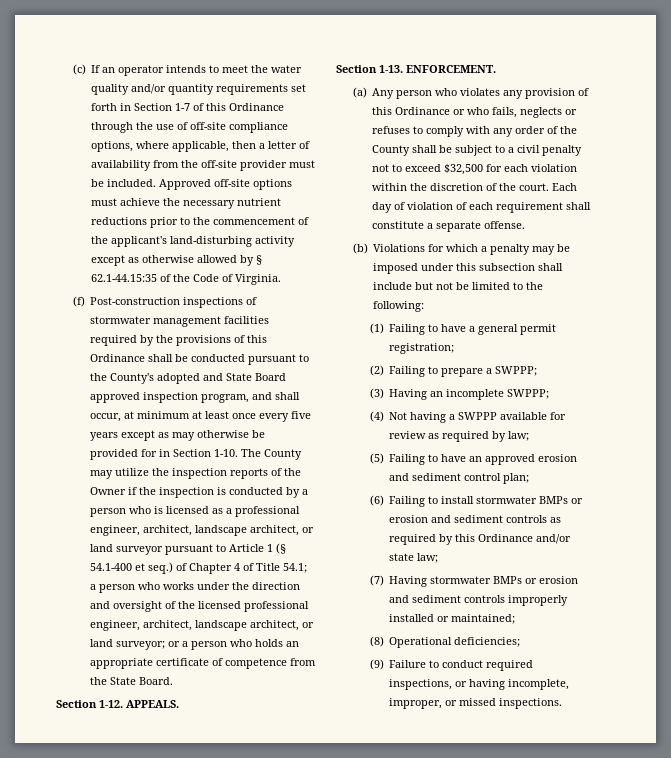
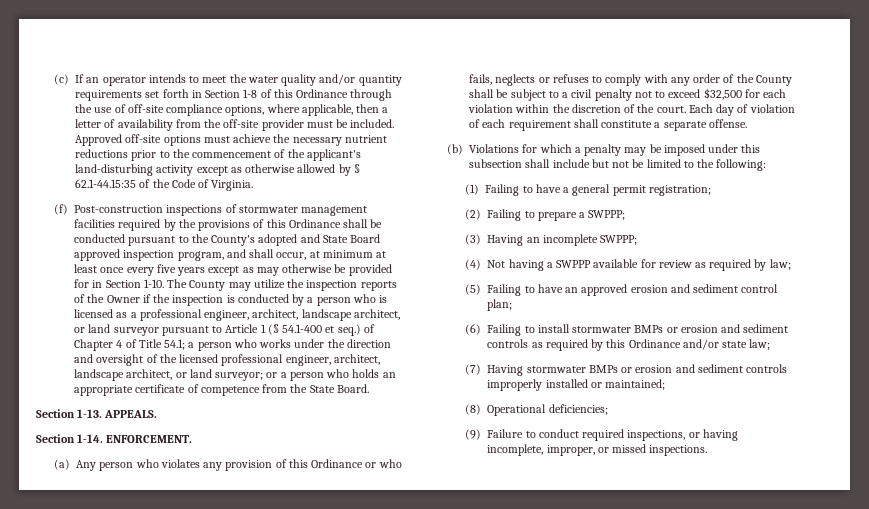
[175,103,191,111] 1-7 -> [243,89,258,98] 1-8
[99,700,123,708] 1-12. -> [77,409,103,418] 1-13.
[379,65,403,73] 1-13. -> [77,434,104,443] 1-14.

